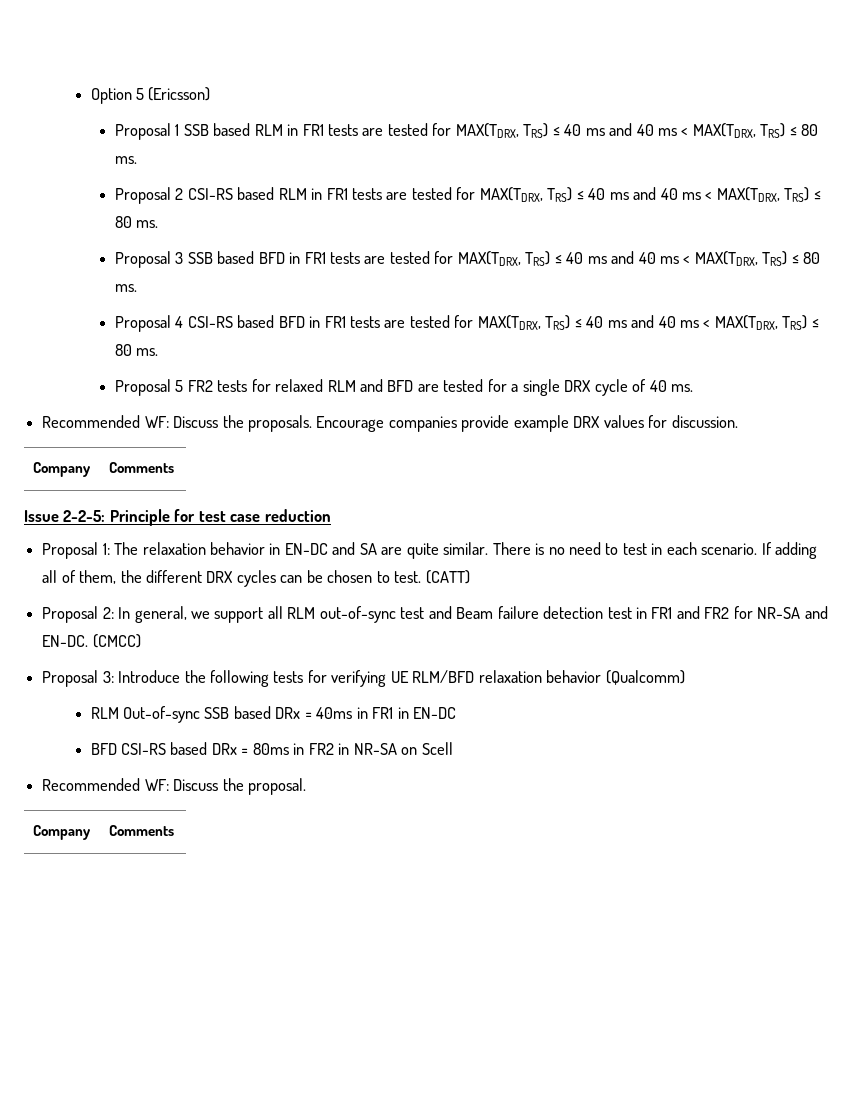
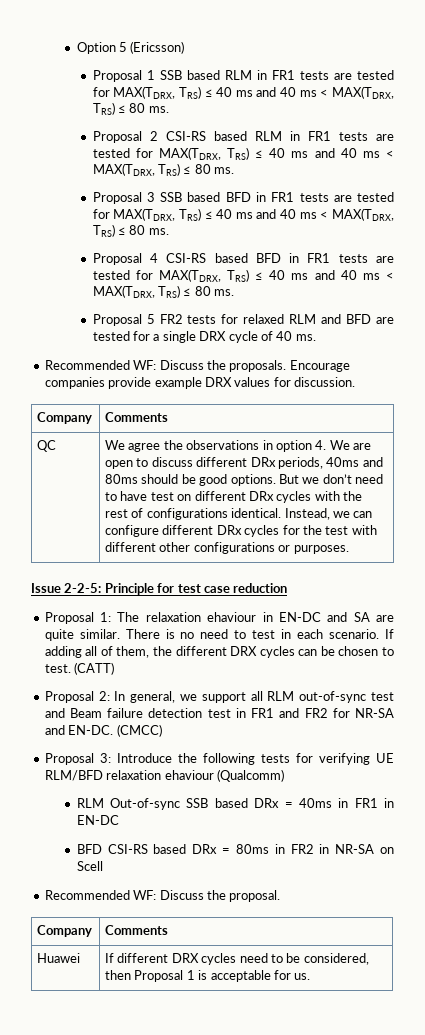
(175, 467) none -> [37,440,57,452] [105,440,372,452] [105,457,383,469] [105,474,384,486] [105,491,363,503] [105,508,373,520] [105,525,377,537] [105,542,349,554] // QC | We agree the observations in option 4. We are open to discuss different DRx periods, 40ms and 80ms should be good options. But we don’t need to have test on different DRx cycles with the rest of configurations identical. Instead, we can configure different DRx cycles for the test with different other configurations or purposes.
[209,542,265,555] behavior -> [207,612,257,622] ehaviour
[546,670,602,683] behavior -> [164,770,214,780] ehaviour
(175, 830) none -> [37,953,81,963] [105,953,369,965] [105,970,311,982] // Huawei | If different DRX cycles need to be considered, then Proposal 1 is acceptable for us.

